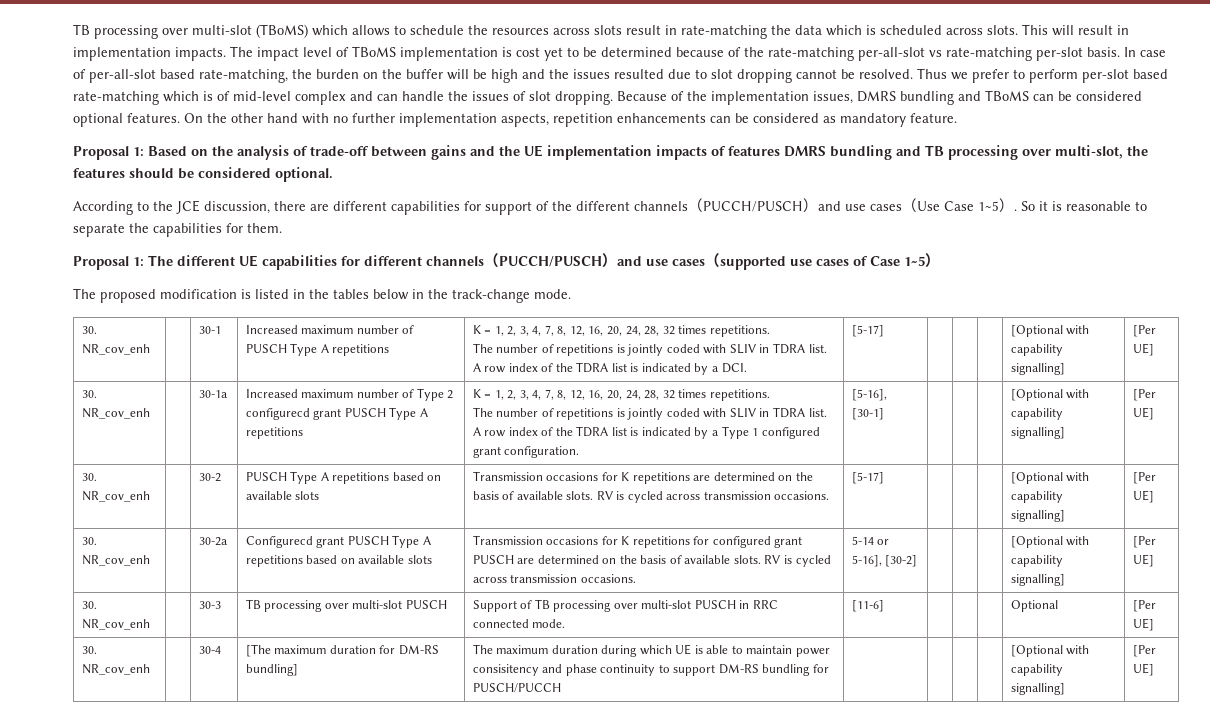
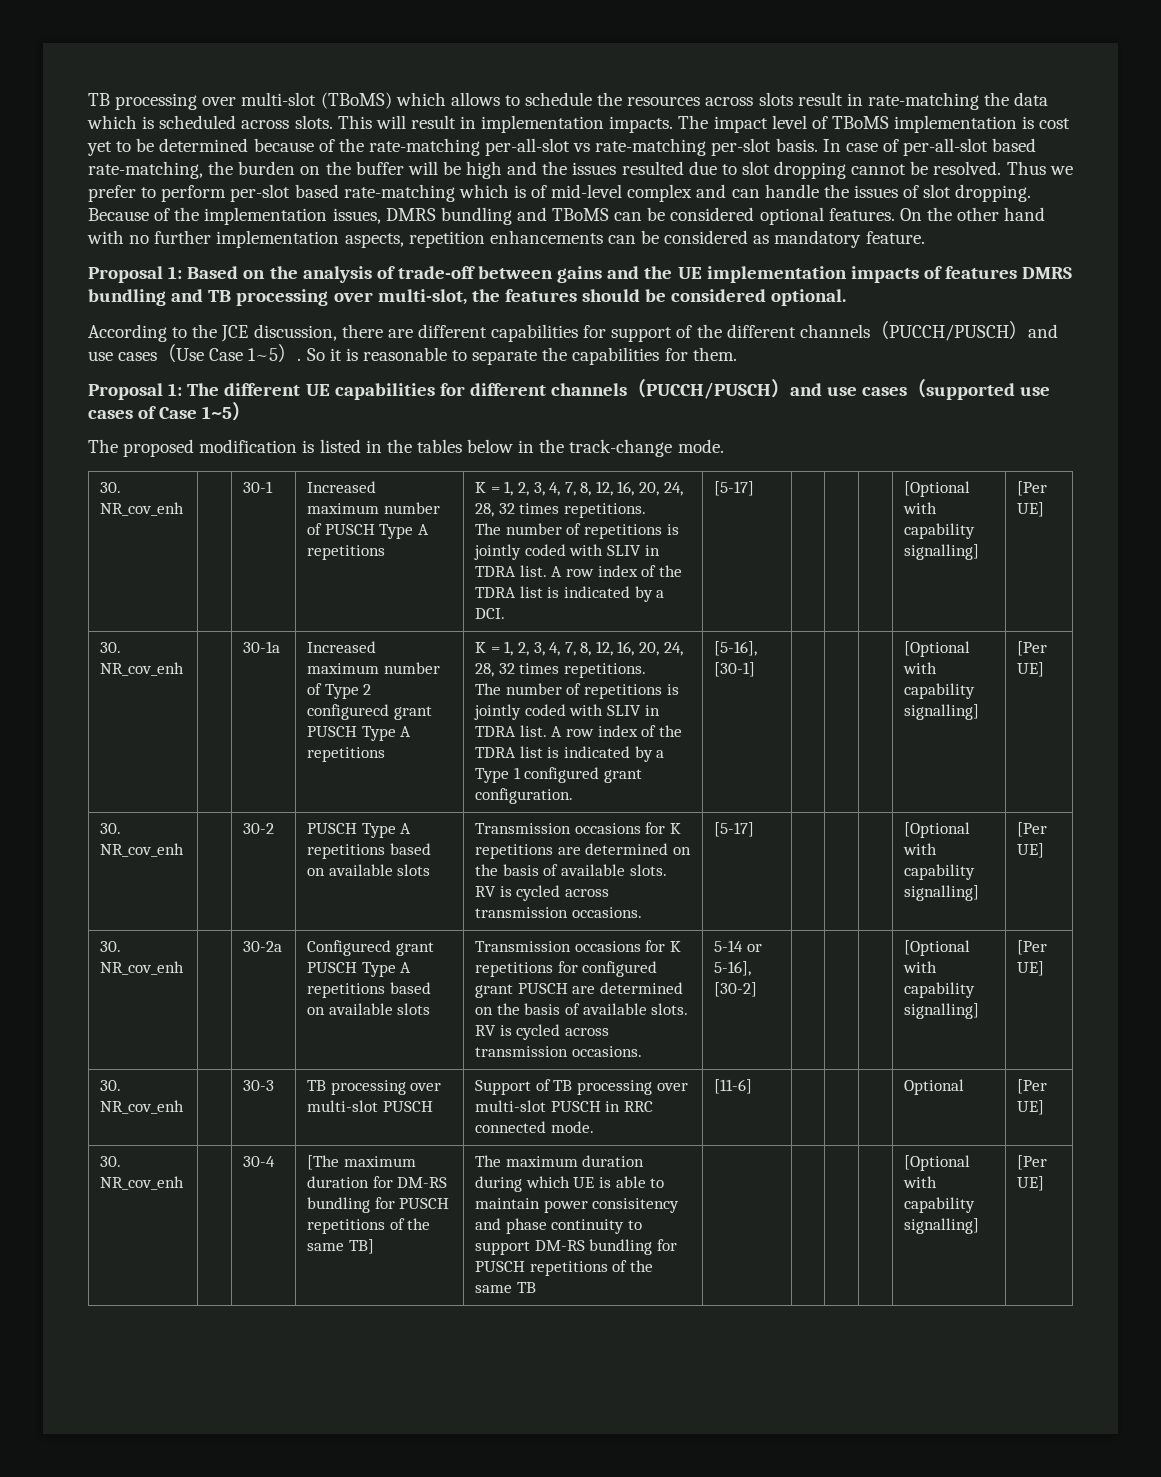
[245,664,298,676] bundling] -> [307,1197,450,1213] [307,1218,431,1234] [307,1239,374,1254] bundling for PUSCH repetitions of the same TB]
[472,683,561,693] PUSCH/PUCCH -> [475,1260,653,1276] [475,1282,536,1293] PUSCH repetitions of the same TB

